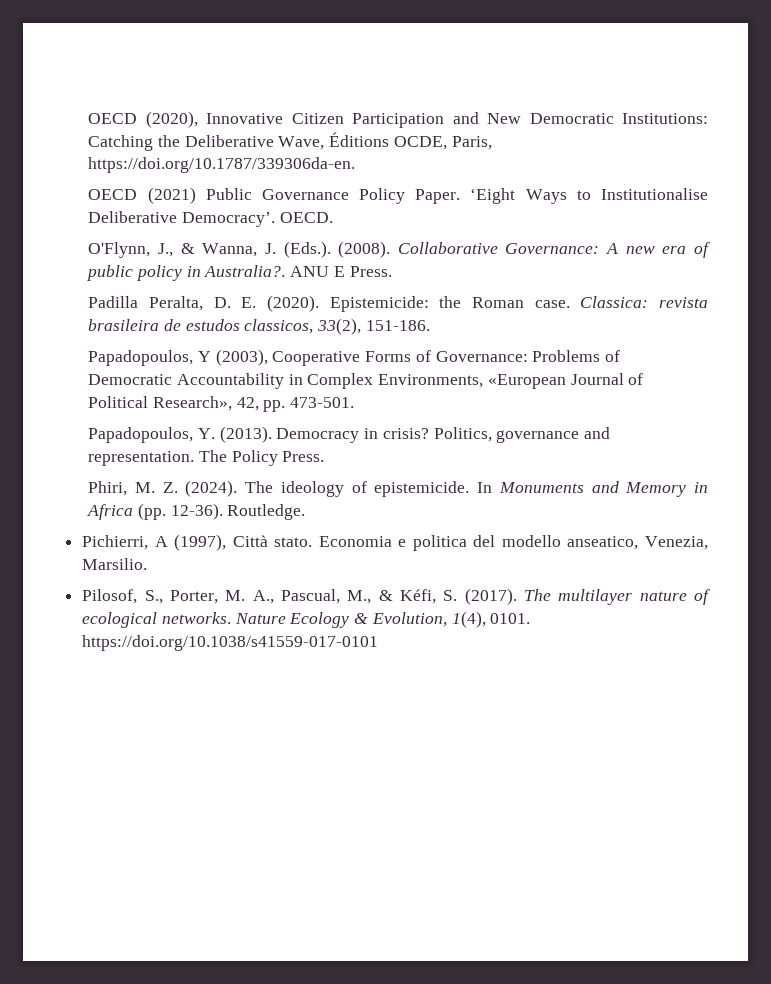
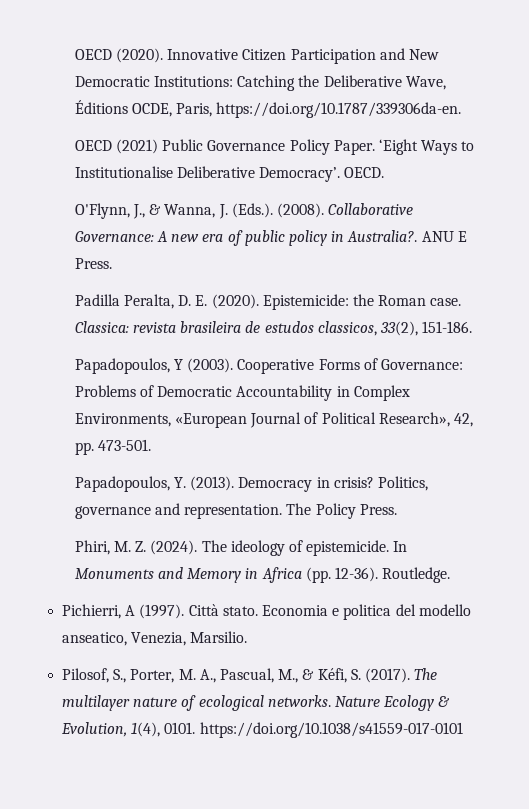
[88,111,198,128] OECD (2020), -> [74,48,164,63] OECD (2020).
[215,349,268,366] (2003), -> [187,358,234,373] (2003).
[174,534,227,551] (1997), -> [139,604,185,619] (1997).

